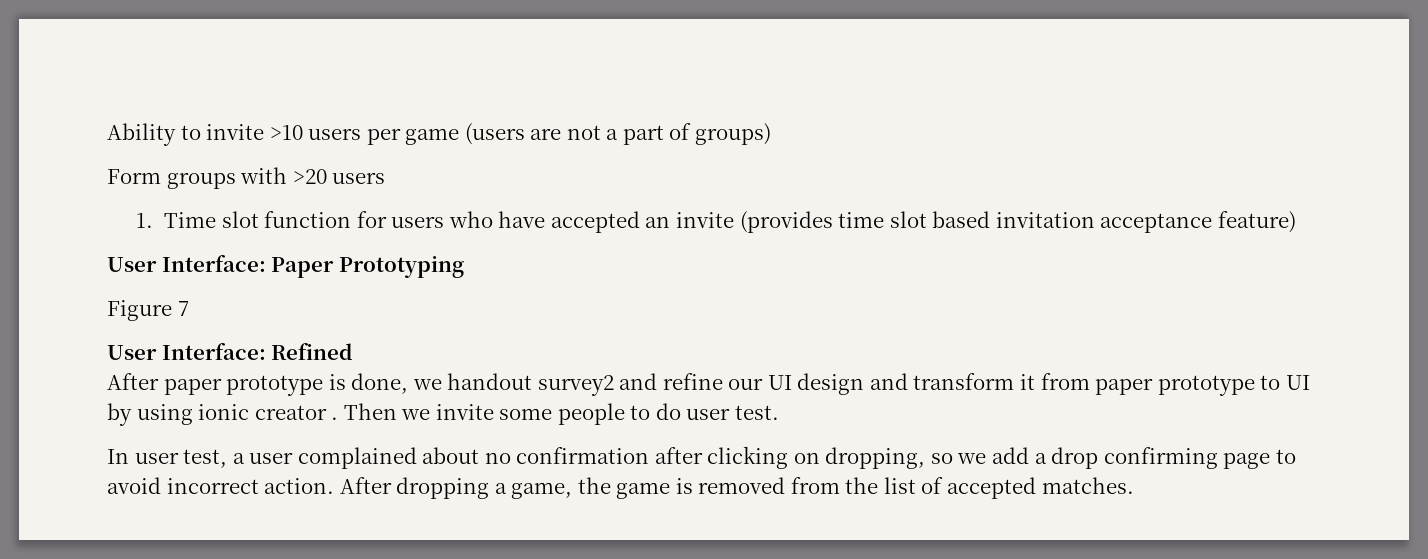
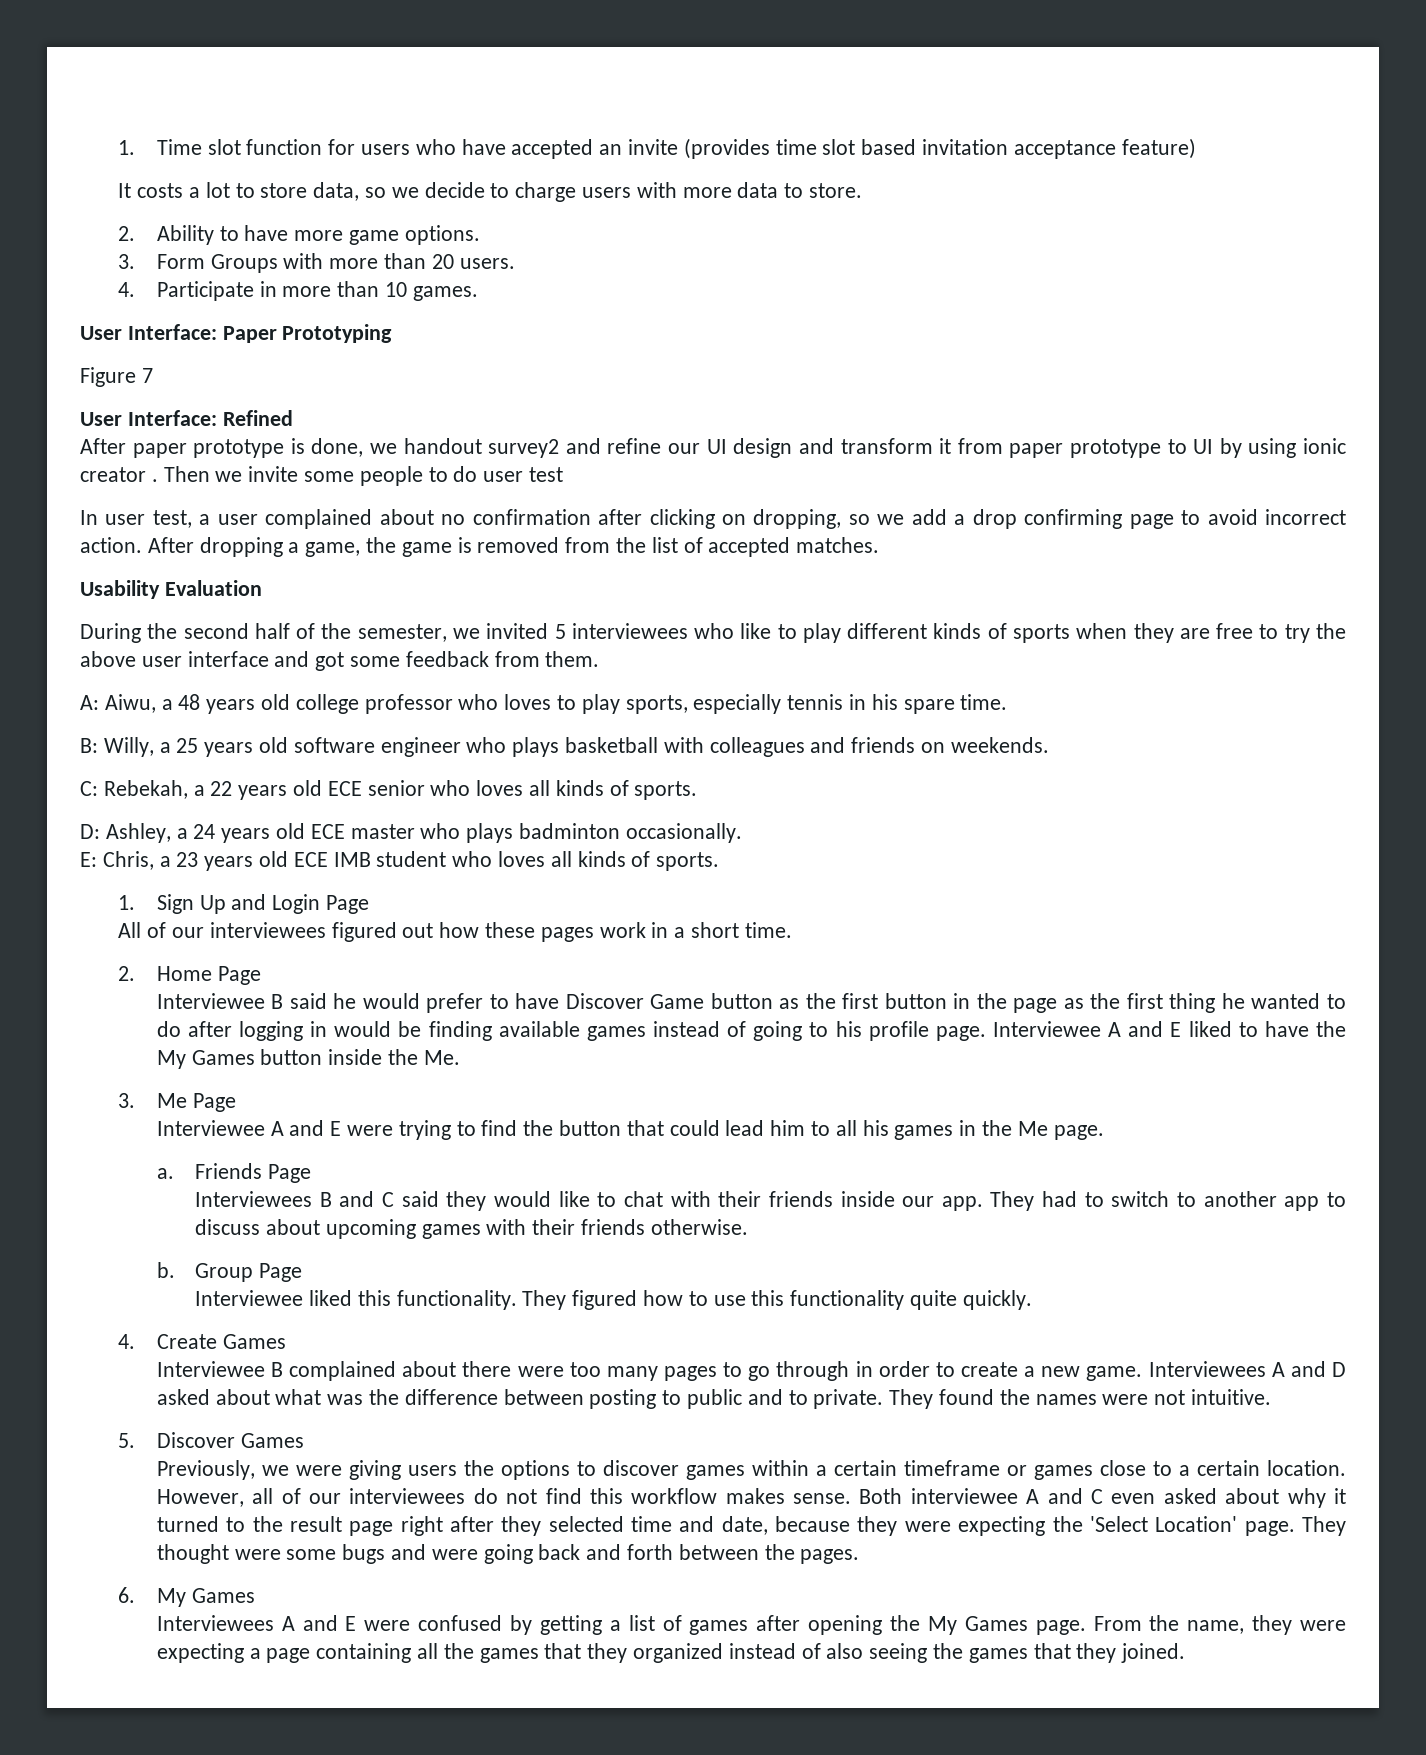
[107,123,771,146] [107,167,386,189] Ability to invite >10 users per game (users are not a part of groups) // Form groups with >20 users // -> (118, 147) none
(1296, 222) none -> [118,182,863,202] [118,225,480,245] [118,253,515,273] [118,281,478,301] // It costs a lot to store data, so we decide to charge users with more data to store. // 2. Ability to have more game options. // 3. Form Groups with more than 20 users. // 4. Participate in more than 10 games.
[734,405,779,420] test. -> [529,467,564,482] test
(1134, 485) none -> [80,580,262,599] [80,623,1346,643] [80,651,600,671] [80,694,1008,714] [80,737,1049,757] [80,780,698,800] [80,823,742,843] [80,851,720,871] [118,894,370,914] [118,922,792,942] [118,966,261,985] [156,993,1346,1013] [156,1021,1346,1041] [156,1049,460,1069] [118,1093,236,1112] [156,1120,1104,1140] [156,1163,311,1183] [195,1191,1346,1211] [195,1219,748,1239] [156,1262,302,1282] [195,1290,1032,1310] [118,1334,286,1349] [156,1361,1346,1381] [156,1389,1272,1409] [118,1432,304,1448] [156,1460,1347,1480] [156,1488,1346,1508] [156,1516,1347,1536] [156,1544,860,1564] [118,1587,255,1607] [156,1615,1346,1635] [156,1643,1186,1663] // Usability Evaluation // During the second half of the semester, we invited 5 interviewees who like to play different kinds of sports when they are free to try the above user interface and got some feedback from them. // A: Aiwu, a 48 years old college professor who loves to play sports, especially tennis in his spare time. // B: Willy, a 25 years old software engineer who plays basketball with colleagues and friends on weekends. // C: Rebekah, a 22 years old ECE senior who loves all kinds of sports. // D: Ashley, a 24 years old ECE master who plays badminton occasionally. // E: Chris, a 23 years old ECE IMB student who loves all kinds of sports. // 1. Sign Up and Login Page // All of our interviewees figured out how these pages work in a short time. // 2. Home Page // Interviewee B said he would prefer to have Discover Game button as the first button in the page as the first thing he wanted to do after logging in would be finding available games instead of going to his profile page. Interviewee A and E liked to have the My Games button inside the Me. // 3. Me Page // Interviewee A and E were trying to find the button that could lead him to all his games in the Me page. // a. Friends Page // Interviewees B and C said they would like to chat with their friends inside our app. They had to switch to another app to discuss about upcoming games with their friends otherwise. // b. Group Page // Interviewee liked this functionality. They figured how to use this functionality quite quickly. // 4. Create Games // Interviewee B complained about there were too many pages to go through in order to create a new game. Interviewees A and D asked about what was the difference between posting to public and to private. They found the names were not intuitive. // 5. Discover Games // Previously, we were giving users the options to discover games within a certain timeframe or games close to a certain location. However, all of our interviewees do not find this workflow makes sense. Both interviewee A and C even asked about why it turned to the result page right after they selected time and date, because they were expecting the 'Select Location' page. They thought were some bugs and were going back and forth between the pages. // 6. My Games // Interviewees A and E were confused by getting a list of games after opening the My Games page. From the name, they were expecting a page containing all the games that they organized instead of also seeing the games that they joined.

